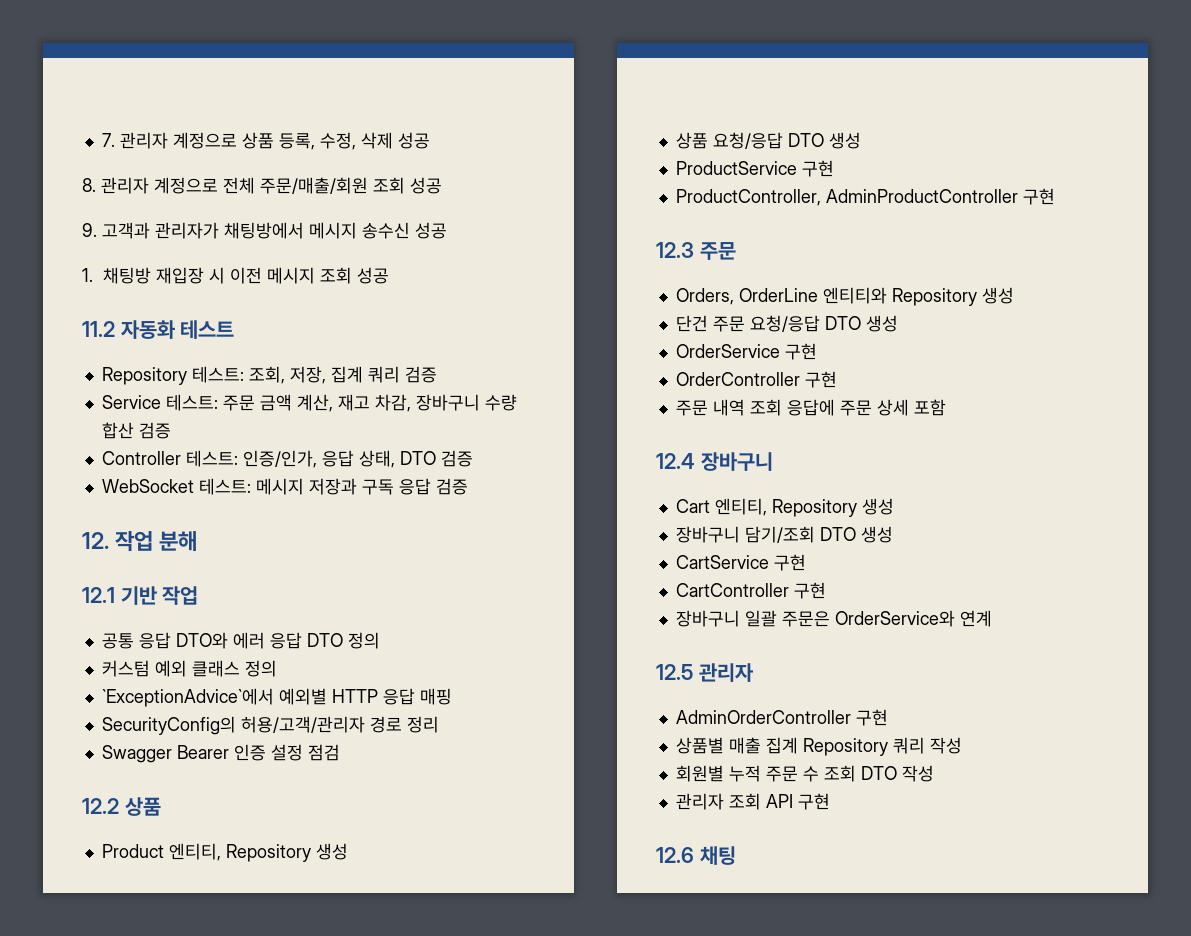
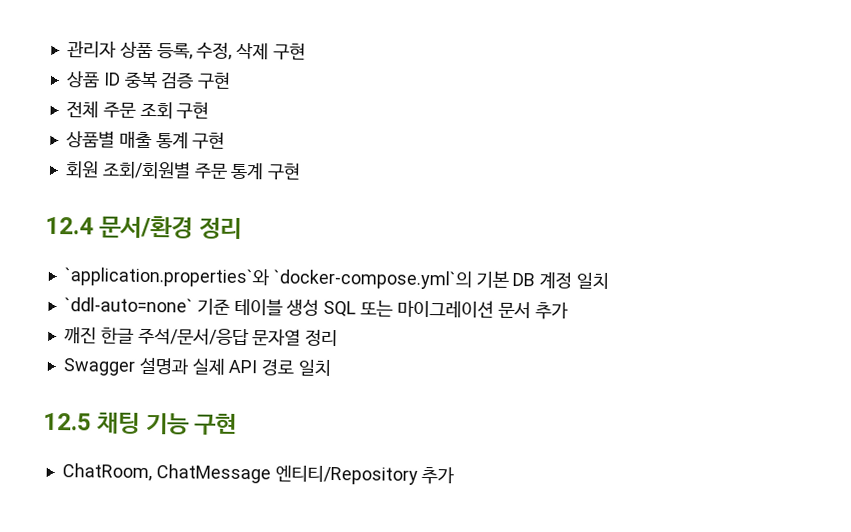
[101,132,237,149] 7. 관리자 계정으로 -> [66,41,117,58] 관리자
[397,132,430,149] [82,177,442,194] [82,222,447,239] [82,267,390,284] [82,320,235,339] [101,366,437,385] [101,394,517,412] [101,422,171,439] [101,450,473,468] [101,478,468,495] [82,531,198,552] [82,586,199,605] [101,632,380,649] [101,660,277,677] [101,688,452,707] [101,716,439,735] [101,744,340,763] [82,797,161,816] [101,843,348,862] [675,132,861,149] [675,160,834,177] [675,188,1055,206] [656,242,736,260] [675,287,1014,306] [675,315,898,332] [675,343,817,360] [675,371,837,388] [675,399,946,416] [656,452,773,471] [675,498,894,517] [675,526,893,543] [675,554,806,571] [675,582,826,599] [675,610,992,627] [656,663,754,682] [675,709,888,726] [675,737,962,756] [675,765,934,782] [675,793,830,810] [656,846,736,865] 성공 // 8. 관리자 계정으로 전체 주문/매출/회원 조회 성공 // 9. 고객과 관리자가 채팅방에서 메시지 송수신 성공 // 1. 채팅방 재입장 시 이전 메시지 조회 성공 // 11.2 자동화 테스트 // Repository 테스트: 조회, 저장, 집계 쿼리 검증 // Service 테스트: 주문 금액 계산, 재고 차감, 장바구니 수량 합산 검증 // Controller 테스트: 인증/인가, 응답 상태, DTO 검증 // WebSocket 테스트: 메시지 저장과 구독 응답 검증 // 12. 작업 분해 // 12.1 기반 작업 // 공통 응답 DTO와 에러 응답 DTO 정의 // 커스텀 예외 클래스 정의 // `ExceptionAdvice`에서 예외별 HTTP 응답 매핑 // SecurityConfig의 허용/고객/관리자 경로 정리 // Swagger Bearer 인증 설정 점검 // 12.2 상품 // Product 엔티티, Repository 생성 // 상품 요청/응답 DTO 생성 // ProductService 구현 // ProductController, AdminProductController 구현 // 12.3 주문 // Orders, OrderLine 엔티티와 Repository 생성 // 단건 주문 요청/응답 DTO 생성 // OrderService 구현 // OrderController 구현 // 주문 내역 조회 응답에 주문 상세 포함 // 12.4 장바구니 // Cart 엔티티, Repository 생성 // 장바구니 담기/조회 DTO 생성 // CartService 구현 // CartController 구현 // 장바구니 일괄 주문은 OrderService와 연계 // 12.5 관리자 // AdminOrderController 구현 // 상품별 매출 집계 Repository 쿼리 작성 // 회원별 누적 주문 수 조회 DTO 작성 // 관리자 조회 API 구현 // 12.6 채팅 -> [273,42,307,60] [65,71,232,89] [65,101,210,120] [65,131,226,149] [64,161,302,180] [45,215,242,240] [63,267,610,290] [63,297,569,320] [63,327,339,347] [62,356,332,376] [43,412,238,436] [61,463,456,485] 구현 // 상품 ID 중복 검증 구현 // 전체 주문 조회 구현 // 상품별 매출 통계 구현 // 회원 조회/회원별 주문 통계 구현 // 12.4 문서/환경 정리 // `application.properties`와 `docker-compose.yml`의 기본 DB 계정 일치 // `ddl-auto=none` 기준 테이블 생성 SQL 또는 마이그레이션 문서 추가 // 깨진 한글 주석/문서/응답 문자열 정리 // Swagger 설명과 실제 API 경로 일치 // 12.5 채팅 기능 구현 // ChatRoom, ChatMessage 엔티티/Repository 추가

